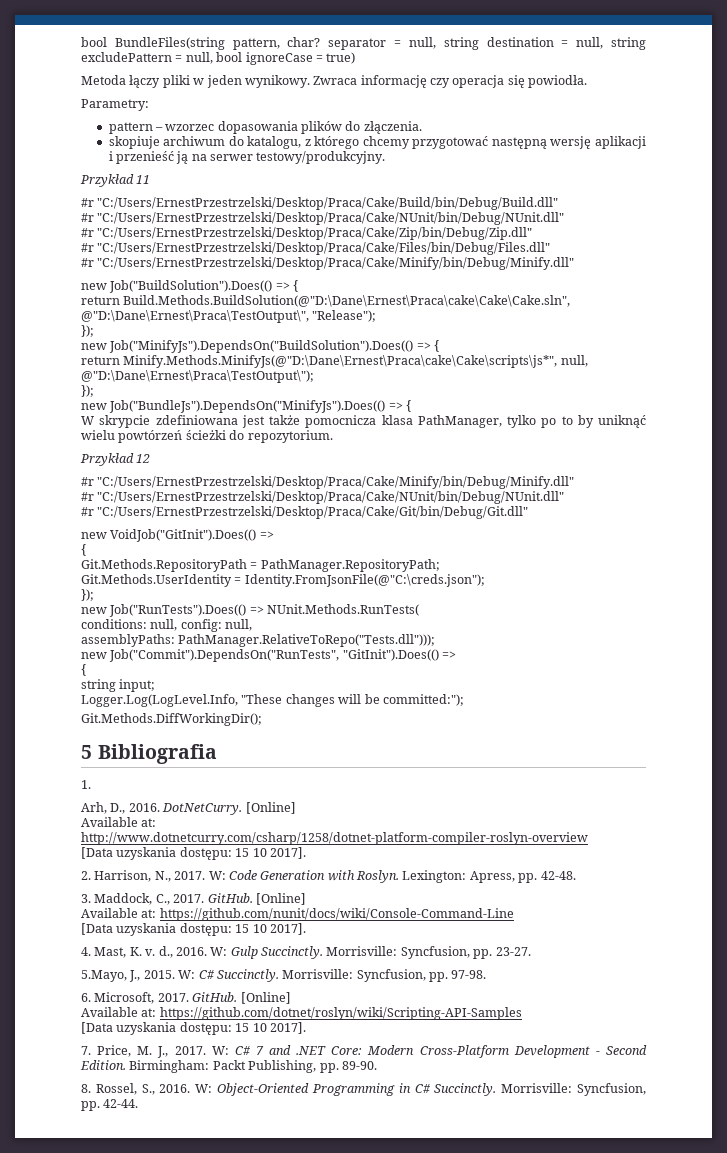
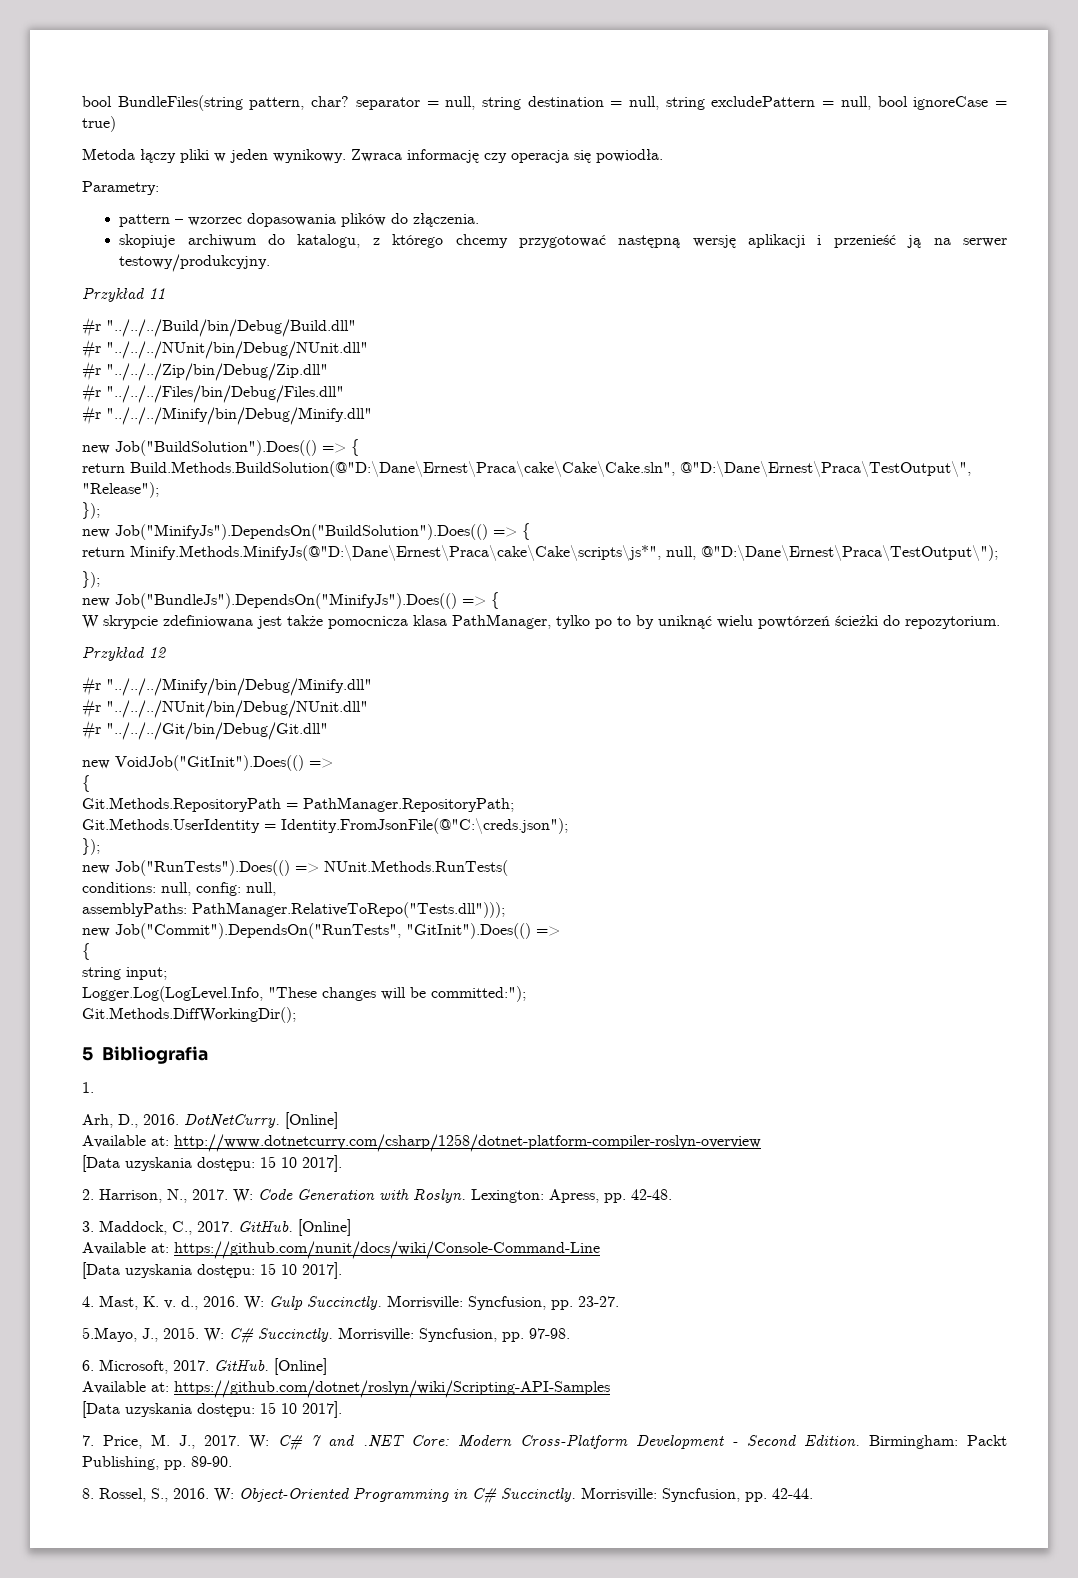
[97,197,559,210] [81,212,565,225] [81,227,533,240] [81,242,551,255] [81,257,575,270] "C:/Users/ErnestPrzestrzelski/Desktop/Praca/Cake/Build/bin/Debug/Build.dll" // #r "C:/Users/ErnestPrzestrzelski/Desktop/Praca/Cake/NUnit/bin/Debug/NUnit.dll" // #r "C:/Users/ErnestPrzestrzelski/Desktop/Praca/Cake/Zip/bin/Debug/Zip.dll" // #r "C:/Users/ErnestPrzestrzelski/Desktop/Praca/Cake/Files/bin/Debug/Files.dll" // #r "C:/Users/ErnestPrzestrzelski/Desktop/Praca/Cake/Minify/bin/Debug/Minify.dll" -> [106,319,356,337] [82,339,368,359] [82,361,328,381] [82,383,344,403] [82,405,372,425] "../../../Build/bin/Debug/Build.dll" // #r "../../../NUnit/bin/Debug/NUnit.dll" // #r "../../../Zip/bin/Debug/Zip.dll" // #r "../../../Files/bin/Debug/Files.dll" // #r "../../../Minify/bin/Debug/Minify.dll"
[97,476,575,489] [81,491,565,504] [81,506,529,519] "C:/Users/ErnestPrzestrzelski/Desktop/Praca/Cake/Minify/bin/Debug/Minify.dll" // #r "C:/Users/ErnestPrzestrzelski/Desktop/Praca/Cake/NUnit/bin/Debug/NUnit.dll" // #r "C:/Users/ErnestPrzestrzelski/Desktop/Praca/Cake/Git/bin/Debug/Git.dll" -> [106,678,372,696] [82,698,368,718] [82,720,328,740] "../../../Minify/bin/Debug/Minify.dll" // #r "../../../NUnit/bin/Debug/NUnit.dll" // #r "../../../Git/bin/Debug/Git.dll"

